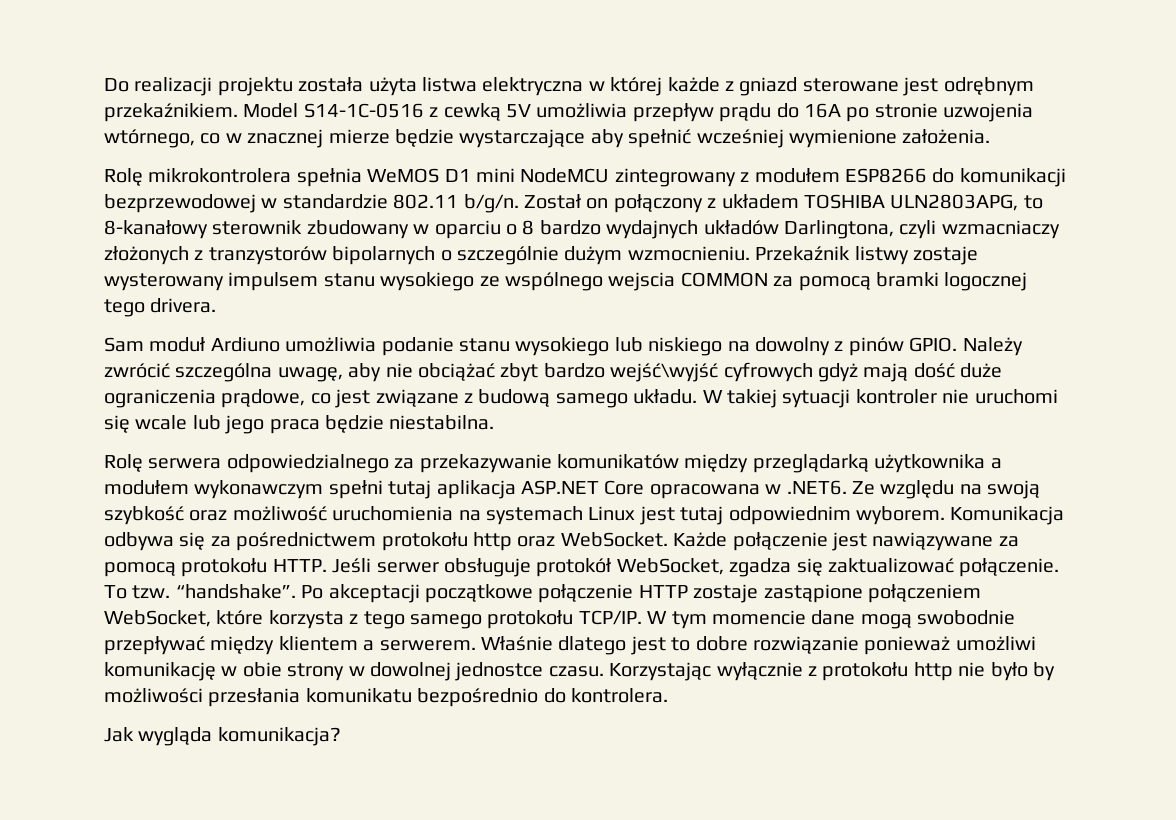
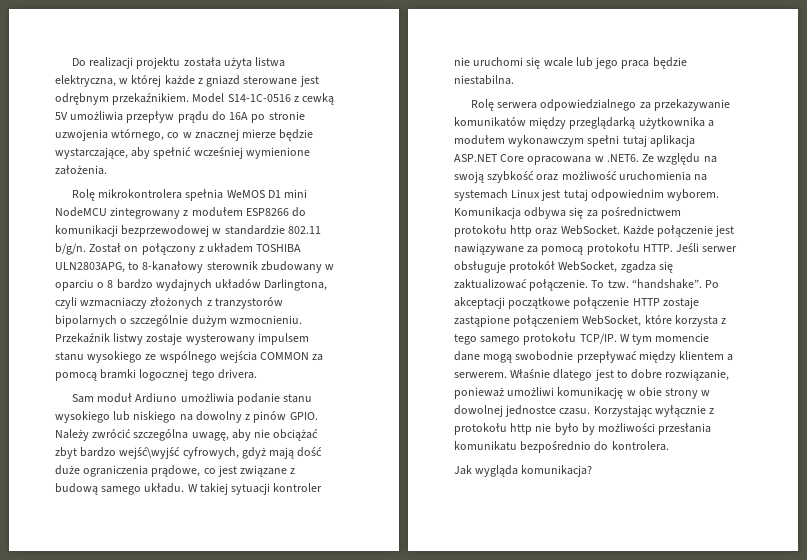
[482,77,584,96] elektryczna -> [55,75,116,87] elektryczna,
[459,129,586,148] wystarczające -> [55,147,128,159] wystarczające,
[608,272,676,291] wejscia -> [219,351,257,363] wejścia
[723,362,813,382] cyfrowych -> [182,447,239,459] cyfrowych,
[752,636,859,654] rozwiązanie -> [665,369,730,381] rozwiązanie,

